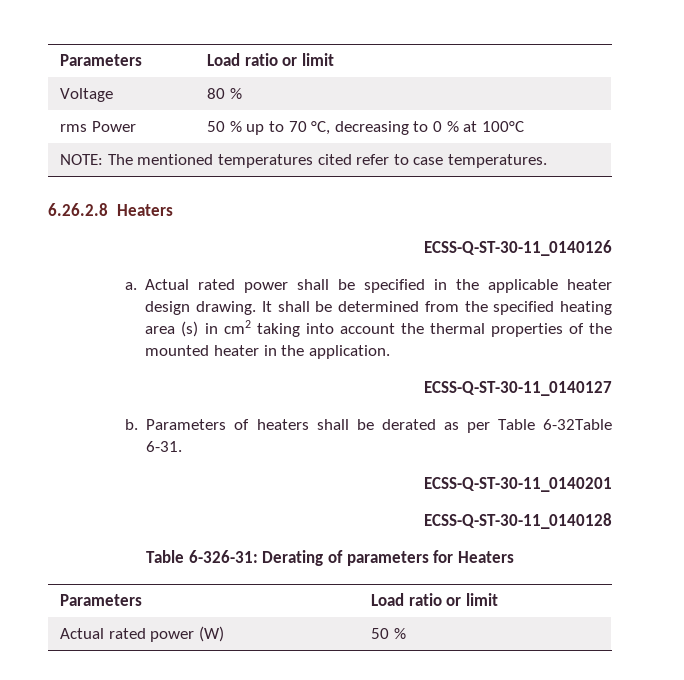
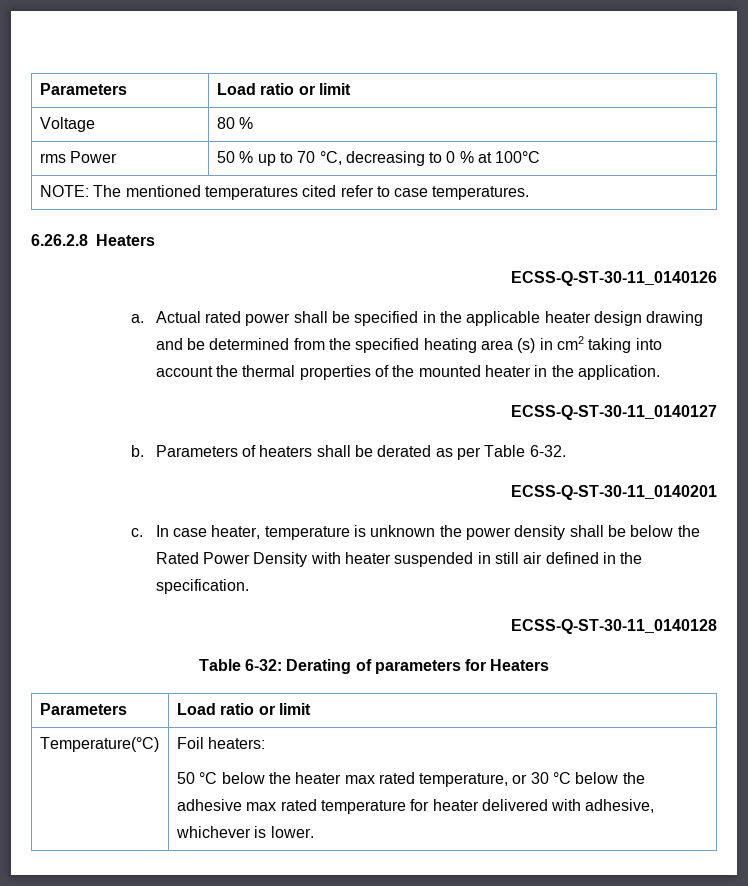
[196,301,310,315] drawing. It shall -> [646,311,704,326] [155,338,183,350] drawing and
[543,419,613,430] [146,441,183,452] 6-32Table 6-31. -> [529,445,566,457] 6-32.
(612, 484) none -> [130,525,700,540] [155,552,643,567] [155,579,249,594] // c. In case heater, temperature is unknown the power density shall be below the Rated Power Density with heater suspended in still air defined in the specification.
[188,550,258,563] 6-326-31: -> [244,659,282,671] 6-32:
[60,626,224,642] [371,628,406,639] Actual rated power (W) | 50 % -> [39,737,159,752] [176,737,266,749] [176,772,645,787] [176,799,655,814] [175,826,314,838] Temperature(°C) | Foil heaters: // 50 °C below the heater max rated temperature, or 30 °C below the adhesive max rated temperature for heater delivered with adhesive, whichever is lower.

